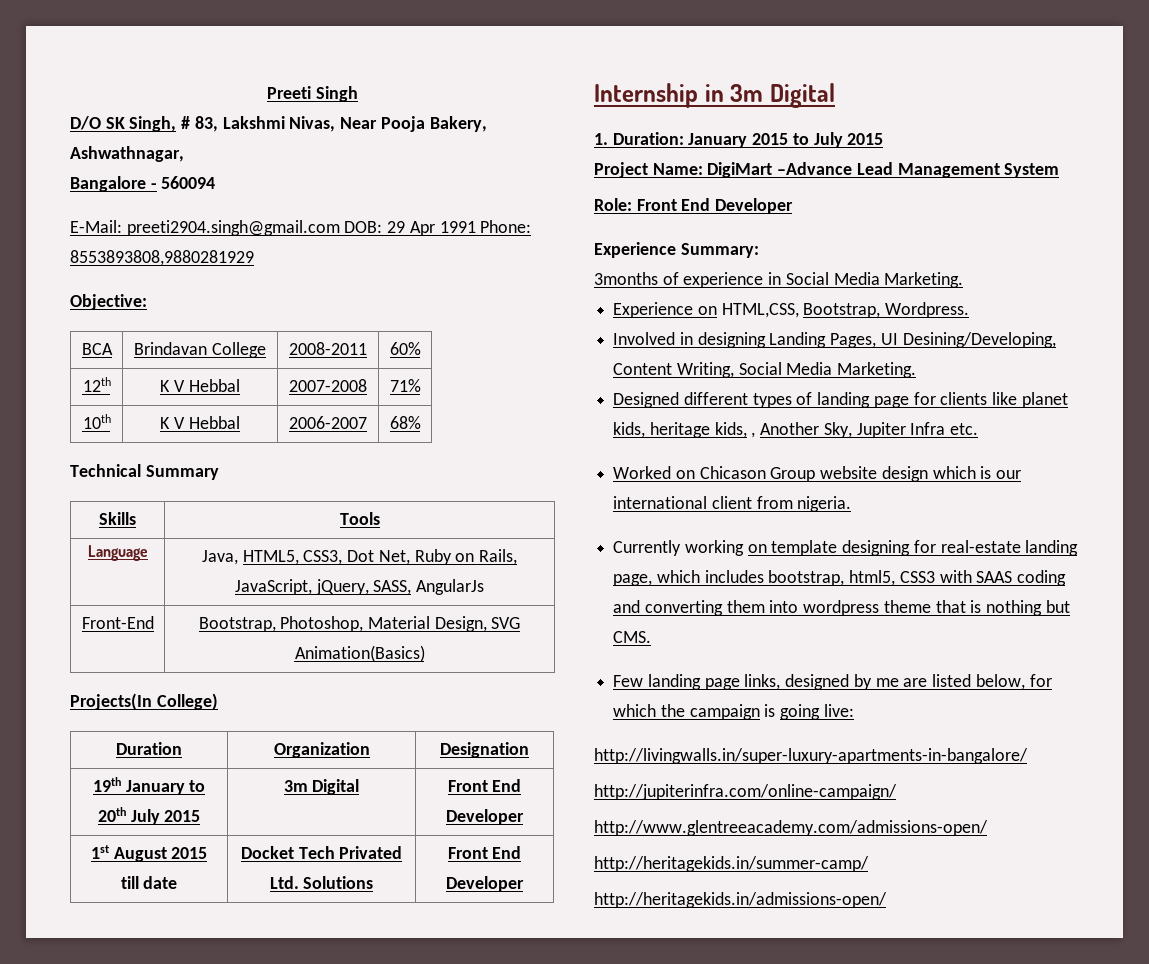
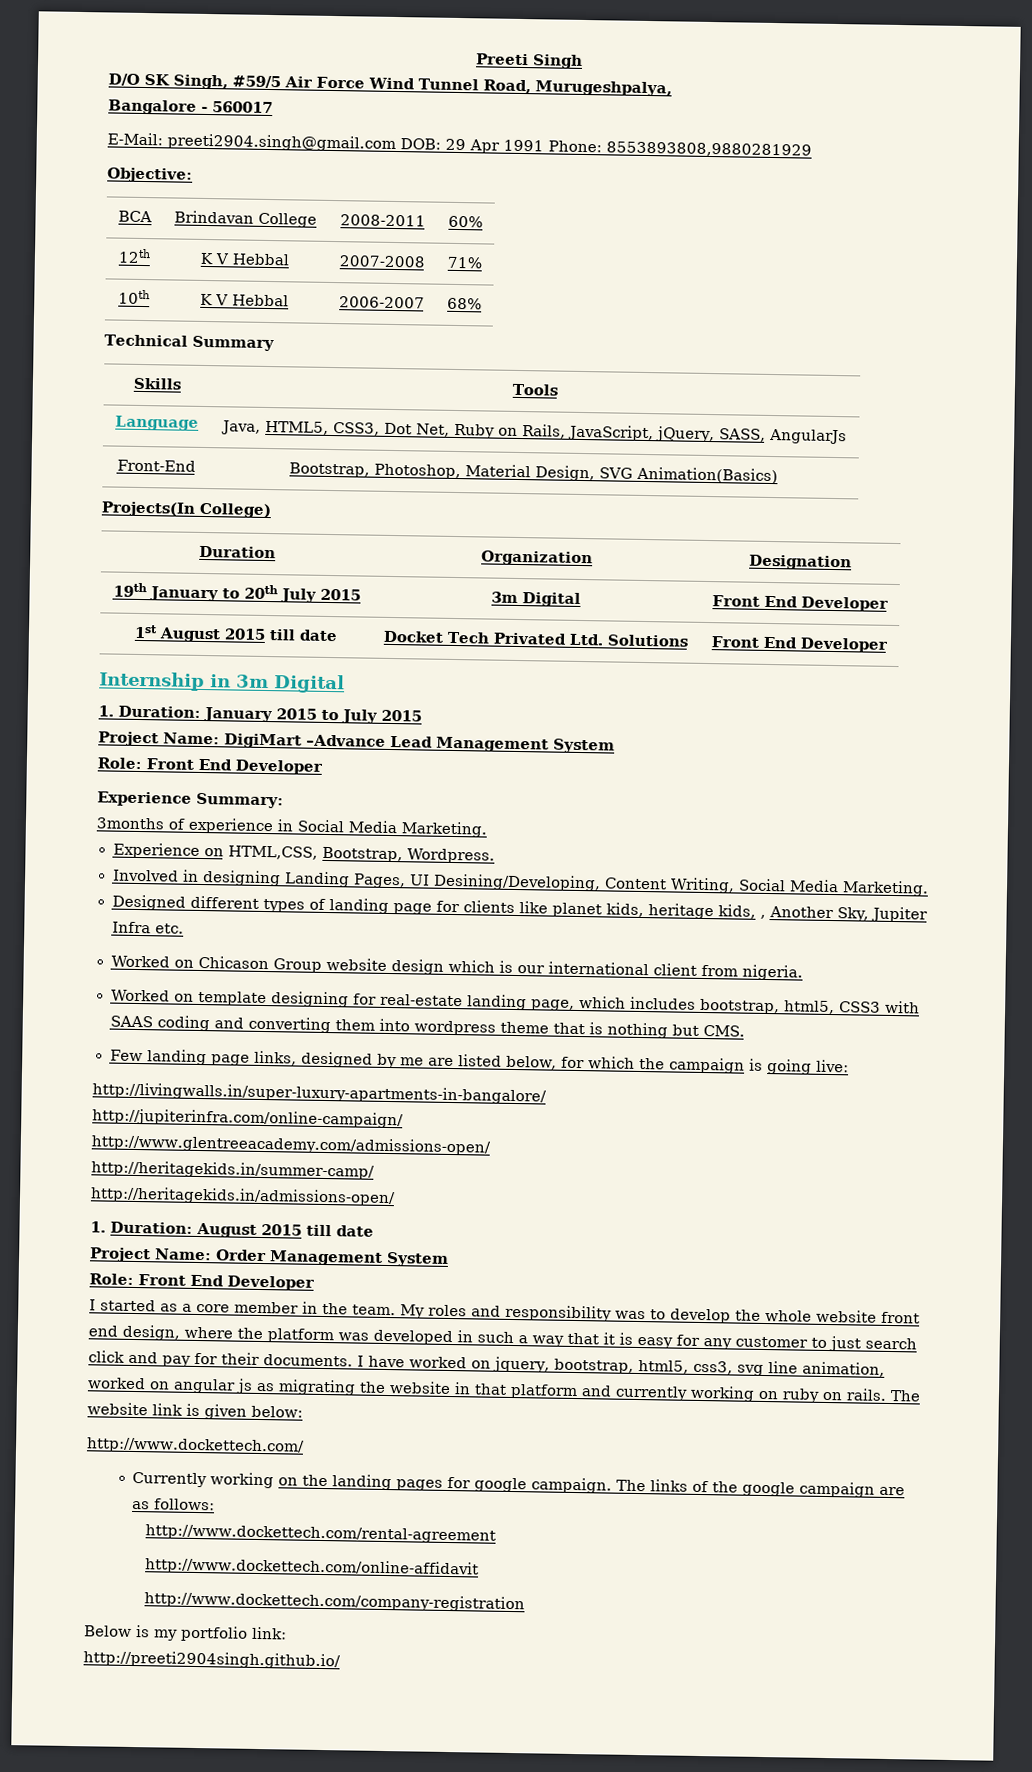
[181,116,487,132] [70,146,184,162] # 83, Lakshmi Nivas, Near Pooja Bakery, Ashwathnagar, -> [232,75,672,97] #59/5 Air Force Wind Tunnel Road, Murugeshpalya,
[161,176,216,189] 560094 -> [212,101,273,114] 560017
[613,540,744,556] Currently working -> [110,989,171,1002] Worked
(887, 900) none -> [90,1221,374,1238] [89,1247,449,1267] [89,1273,315,1291] [89,1299,920,1324] [88,1324,917,1352] [88,1350,885,1377] [87,1377,921,1403] [87,1402,303,1420] [86,1437,305,1455] [132,1471,906,1498] [132,1498,216,1511] [144,1524,496,1544] [144,1557,479,1578] [143,1591,525,1613] [84,1625,287,1642] [83,1650,341,1670] // 1. Duration: August 2015 till date // Project Name: Order Management System // Role: Front End Developer // I started as a core member in the team. My roles and responsibility was to develop the whole website front end design, where the platform was developed in such a way that it is easy for any customer to just search click and pay for their documents. I have worked on jquery, bootstrap, html5, css3, svg line animation, worked on angular js as migrating the website in that platform and currently working on ruby on rails. The website link is given below: // http://www.dockettech.com/ // Currently working on the landing pages for google campaign. The links of the google campaign are as follows: // http://www.dockettech.com/rental-agreement // http://www.dockettech.com/online-affidavit // http://www.dockettech.com/company-registration // Below is my portfolio link: // http://preeti2904singh.github.io/

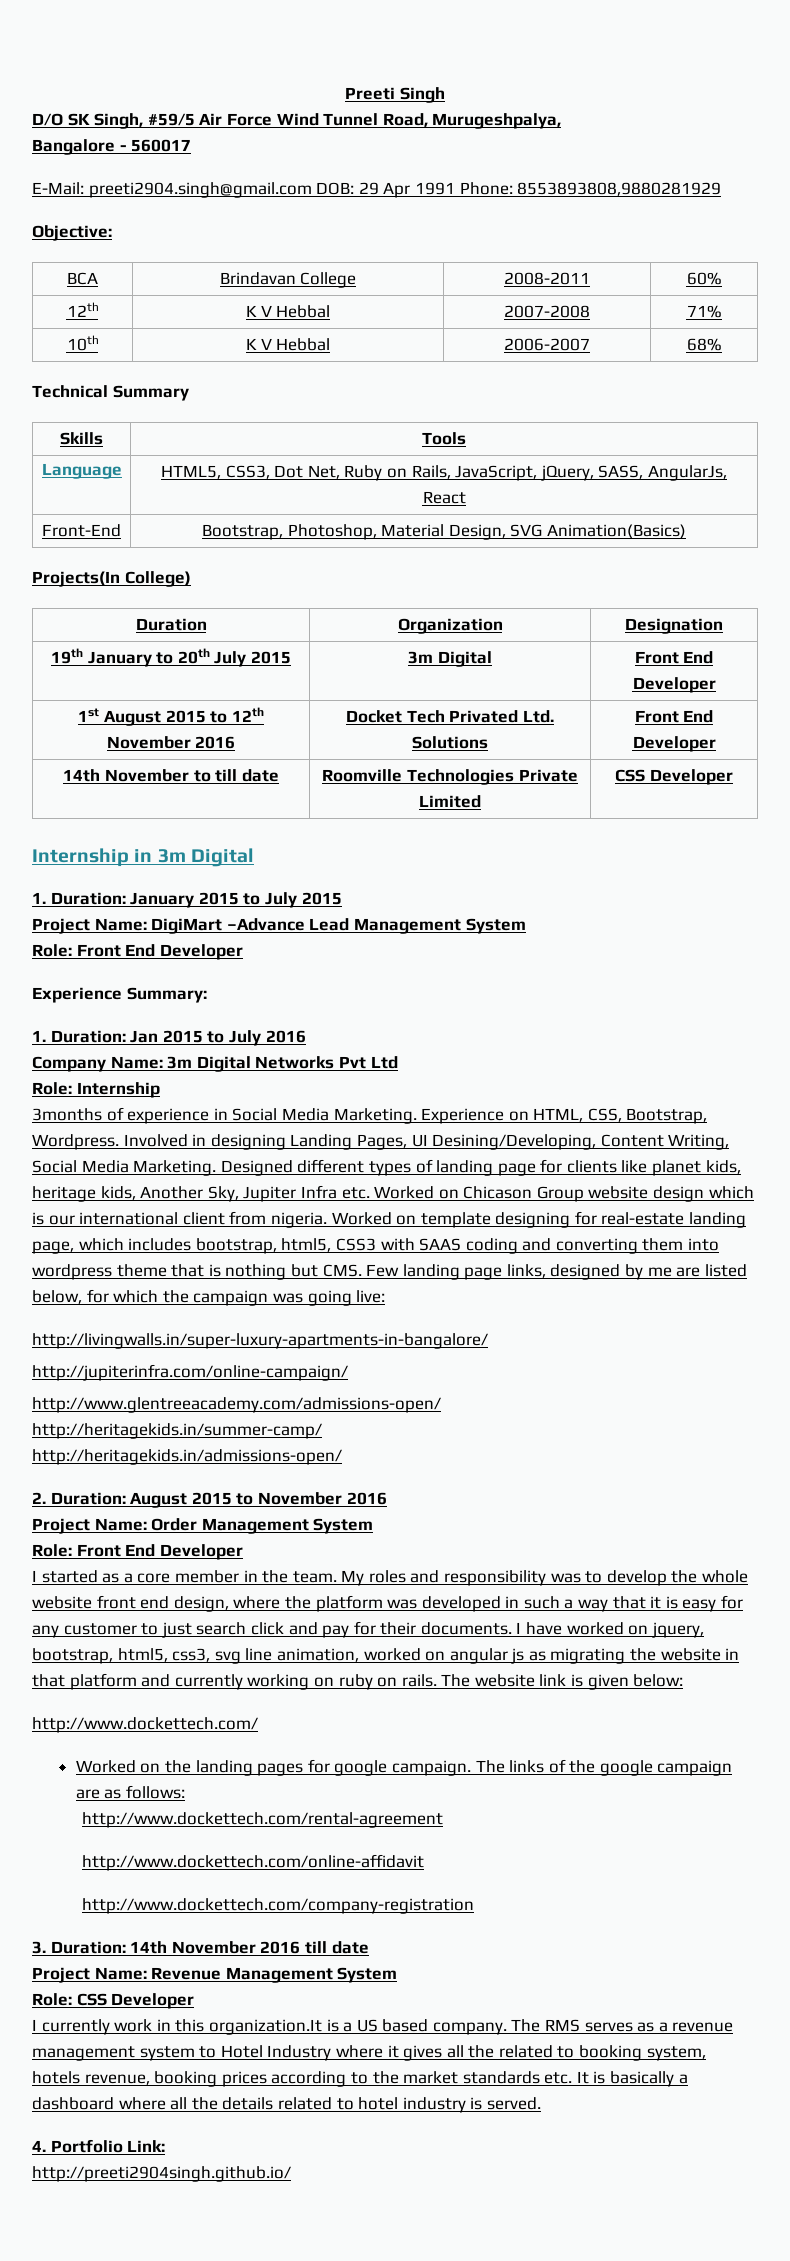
[220,420,261,435] Java, -> (122, 471) none
[768,428,847,445] AngularJs -> [647,465,727,481] [422,491,466,504] AngularJs, React
[269,629,338,642] till date -> [210,707,264,723] [106,736,236,749] to 12th November 2016
(888, 645) none -> [63,769,279,782] [322,769,578,785] [419,795,481,808] [615,769,733,785] // 14th November to till date | Roomville Technologies Private Limited | CSS Developer
(284, 800) none -> [32,1030,306,1046] [32,1056,398,1072] [32,1082,160,1098] // 1. Duration: Jan 2015 to July 2016 // Company Name: 3m Digital Networks Pvt Ltd // Role: Internship
(488, 829) // -> (417, 1116) none
[227,845,318,860] HTML,CSS, -> [533,1108,622,1122] HTML, CSS,
(496, 856) // -> (119, 1142) none
(929, 888) // -> (217, 1168) none
[759,914,766,919] , -> (136, 1193) none
(184, 928) // -> (370, 1193) none
(804, 972) // -> (327, 1220) none
(745, 1030) // -> (362, 1270) none
[749,1058,764,1071] is -> [272,1293,303,1303] was
[90,1221,106,1233] 1. -> [32,1492,46,1504] 2.
[306,1224,374,1237] till date -> [236,1492,387,1505] to November 2016
[132,1471,275,1489] Currently working -> [75,1760,136,1773] Worked
[84,1625,287,1642] Below is my portfolio link: -> [32,1941,369,1954] [32,1967,398,1983] [32,1993,195,2009] [32,2019,734,2035] [32,2045,706,2061] [32,2071,688,2087] [32,2097,541,2113] [32,2139,166,2153] 3. Duration: 14th November 2016 till date // Project Name: Revenue Management System // Role: CSS Developer // I currently work in this organization.It is a US based company. The RMS serves as a revenue management system to Hotel Industry where it gives all the related to booking system, hotels revenue, booking prices according to the market standards etc. It is basically a dashboard where all the details related to hotel industry is served. // 4. Portfolio Link:

